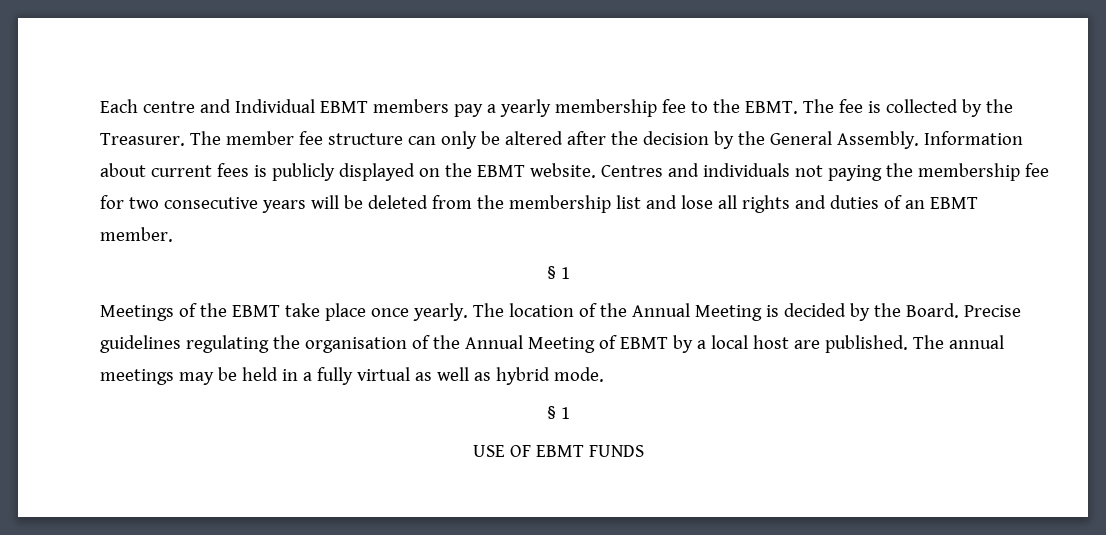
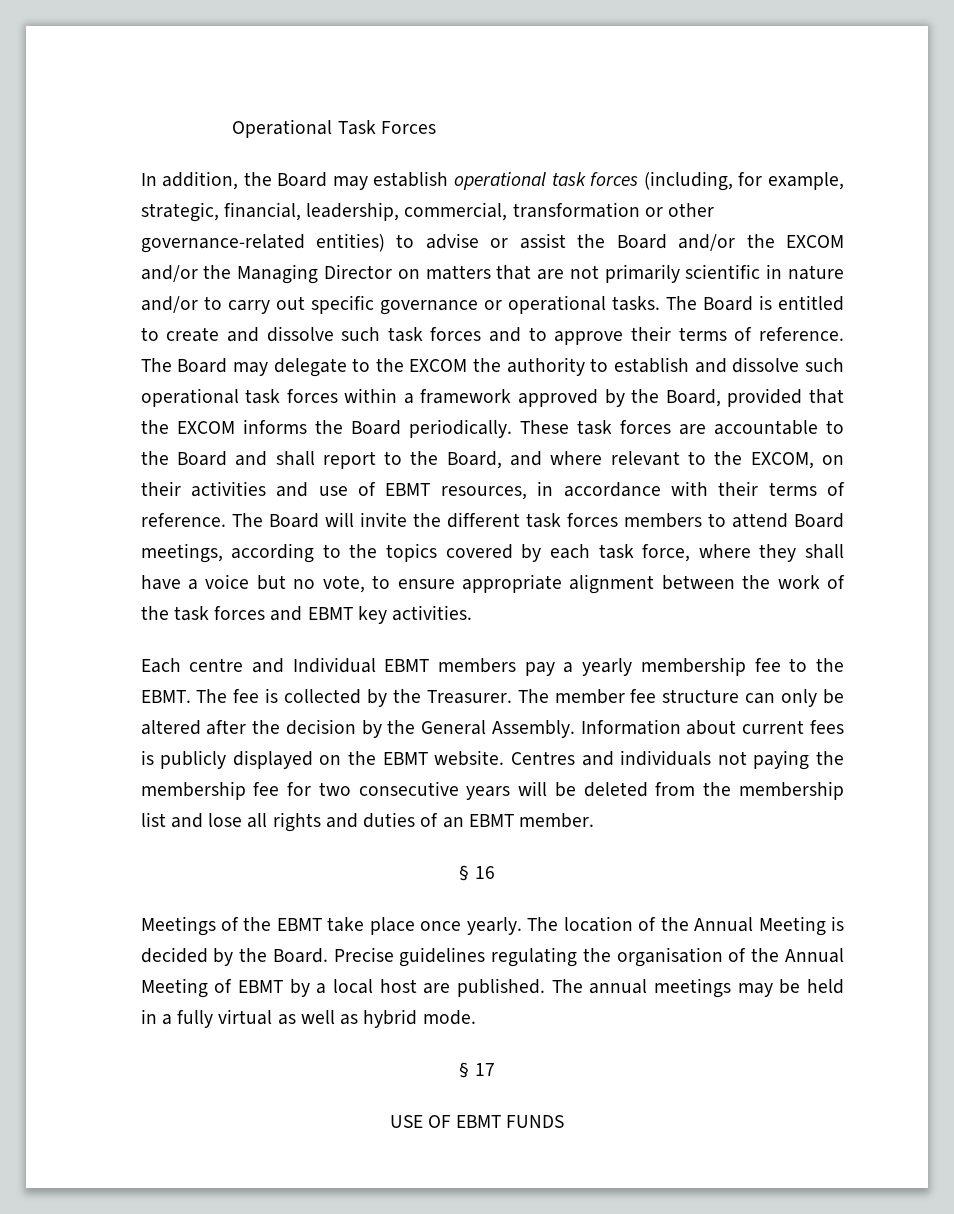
(100, 106) none -> [232,119,436,138] [140,171,844,191] [140,202,715,222] [140,233,844,253] [140,264,844,284] [140,295,844,315] [140,326,844,345] [140,357,844,377] [140,388,844,407] [140,419,845,438] [140,451,844,469] [140,481,845,500] [140,512,844,528] [140,543,844,563] [140,574,845,594] [140,605,473,624] Operational Task Forces // In addition, the Board may establish operational task forces (including, for example, strategic, financial, leadership, commercial, transformation or other governance-related entities) to advise or assist the Board and/or the EXCOM and/or the Managing Director on matters that are not primarily scientific in nature and/or to carry out specific governance or operational tasks. The Board is entitled to create and dissolve such task forces and to approve their terms of reference. The Board may delegate to the EXCOM the authority to establish and dissolve such operational task forces within a framework approved by the Board, provided that the EXCOM informs the Board periodically. These task forces are accountable to the Board and shall report to the Board, and where relevant to the EXCOM, on their activities and use of EBMT resources, in accordance with their terms of reference. The Board will invite the different task forces members to attend Board meetings, according to the topics covered by each task force, where they shall have a voice but no vote, to ensure appropriate alignment between the work of the task forces and EBMT key activities. //
[560,267,570,279] 1 -> [474,866,495,879] 16
[560,407,570,419] 1 -> [474,1063,495,1076] 17

